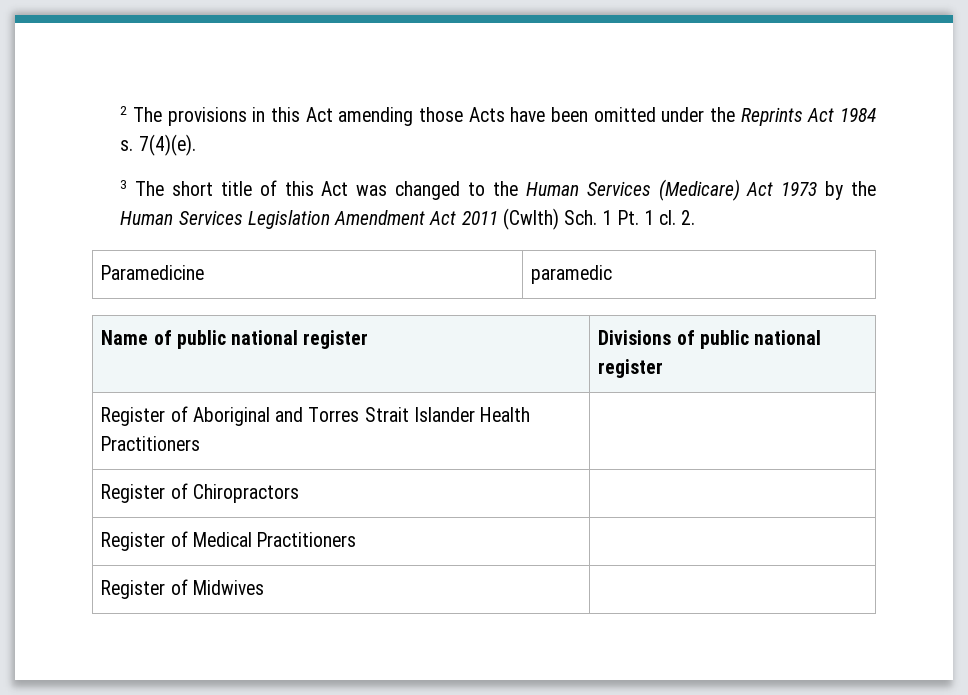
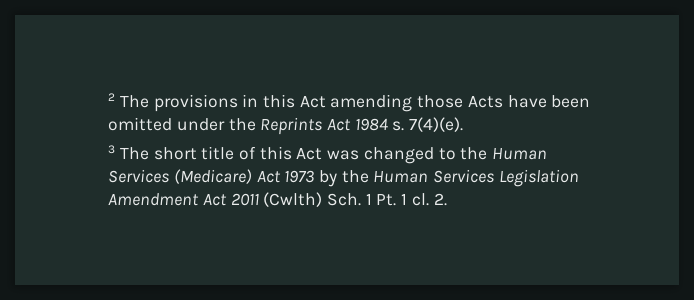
[101,265,205,280] [531,265,613,284] [101,330,369,349] [598,330,822,349] [598,359,664,378] [101,406,531,426] [101,436,201,451] [101,483,299,503] [101,531,357,551] [101,579,264,599] // Paramedicine | paramedic // Name of public national register | Divisions of public national register // Register of Aboriginal and Torres Strait Islander Health Practitioners | // Register of Chiropractors | // Register of Medical Practitioners | // Register of Midwives | -> (447, 199) none

